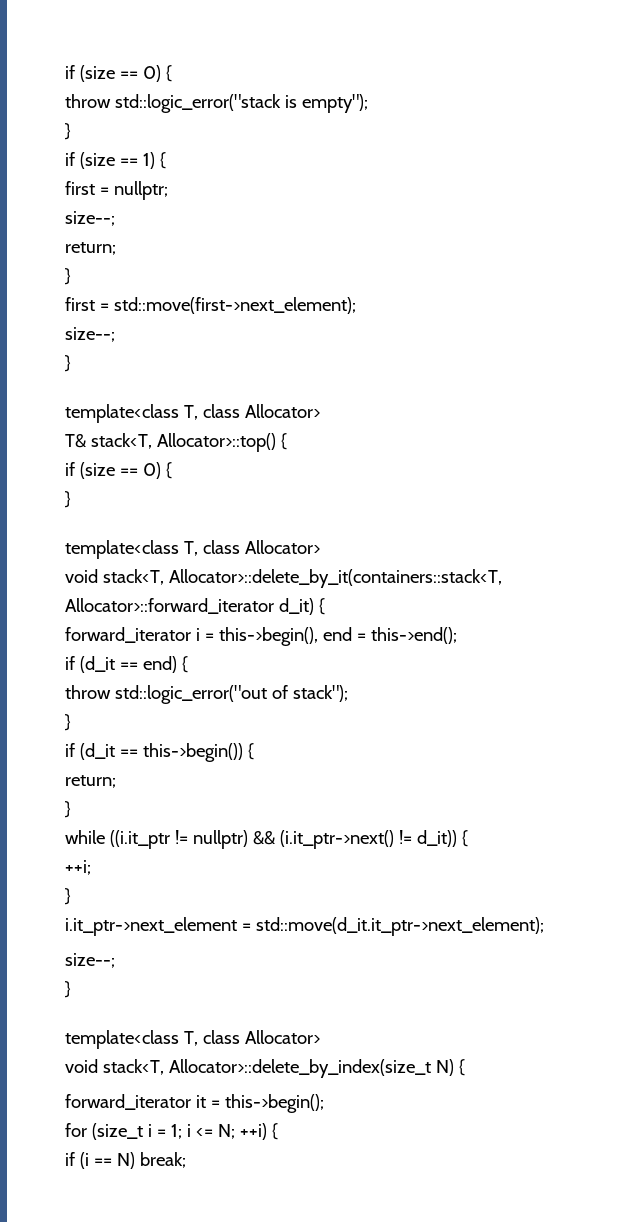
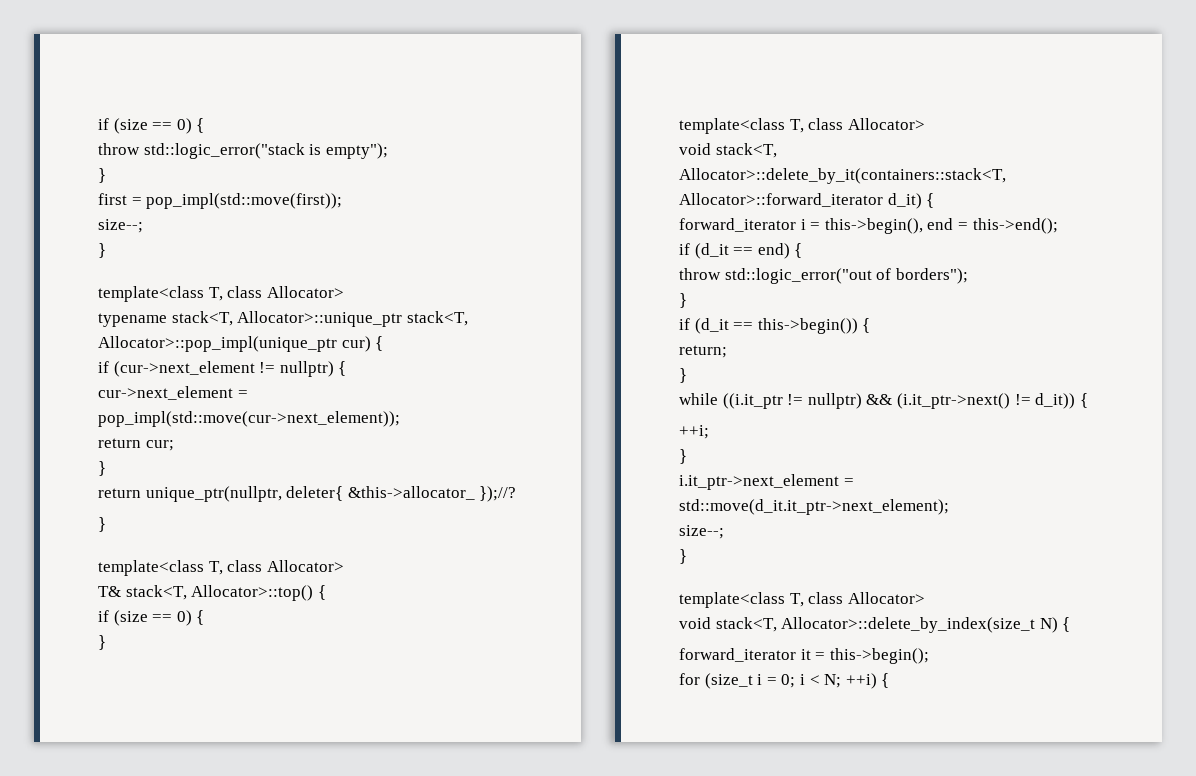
[65,152,166,169] [65,181,168,200] [65,211,115,226] [65,242,116,255] [65,268,71,285] [65,297,356,314] [65,327,115,342] // if (size == 1) { // first = nullptr; // size--; // return; // } // first = std::move(first->next_element); // size--; -> [98,193,343,209] [98,219,143,233] [98,243,106,258] [98,286,344,302] [98,311,468,327] [98,336,384,352] [98,361,347,377] [98,386,248,400] [98,411,400,427] [98,438,174,451] [98,461,106,476] [98,486,517,502] // first = pop_impl(std::move(first)); // size--; // } // template<class T, class Allocator> // typename stack<T, Allocator>::unique_ptr stack<T, Allocator>::pop_impl(unique_ptr cur) { // if (cur->next_element != nullptr) { // cur->next_element = pop_impl(std::move(cur->next_element)); // return cur; // } // return unique_ptr(nullptr, deleter{ &this->allocator_ });//?
[292,685,348,702] stack"); -> [895,268,968,284] borders");
[170,1124,213,1139] 1; i <= -> [781,674,820,688] 0; i <
[65,1152,186,1169] // if (i == N) break; -> (890, 680) none

